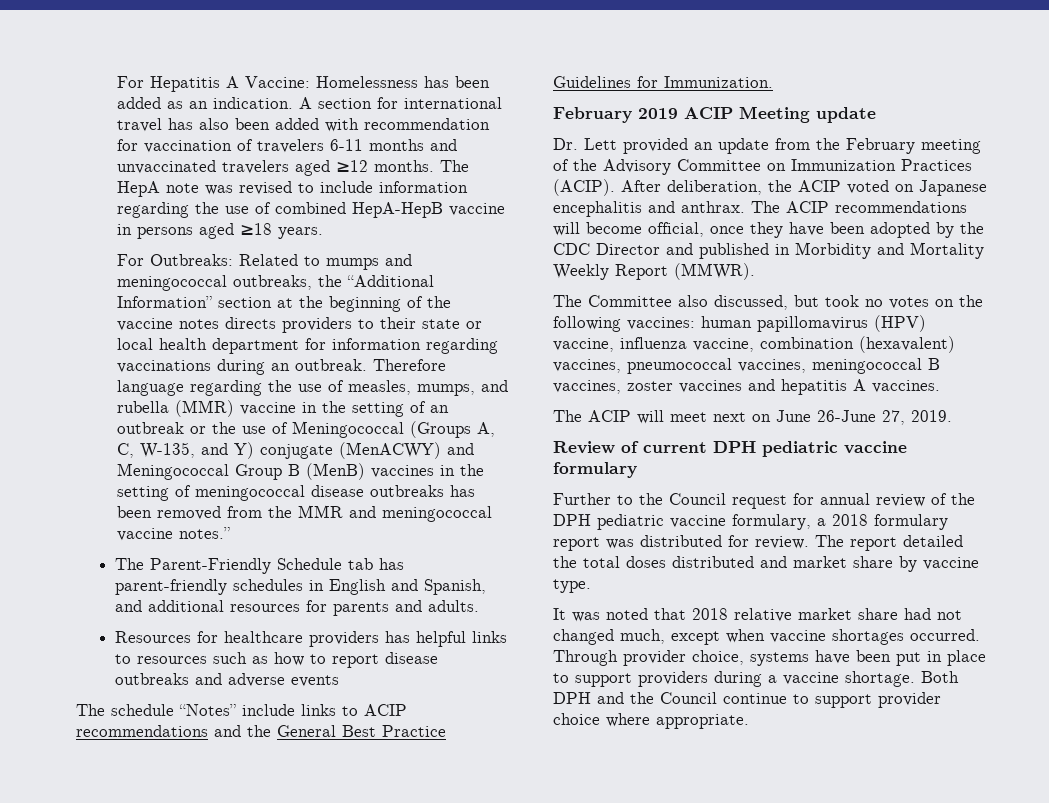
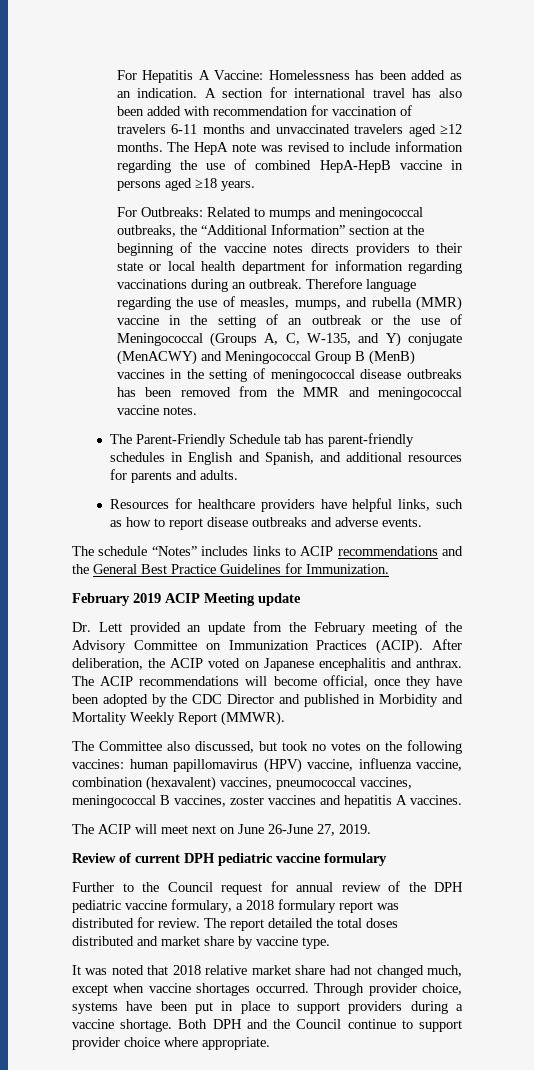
[179,527,231,539] notes.” -> [162,406,197,415] notes.
[384,631,507,647] [114,654,207,664] has helpful links to resources -> [320,498,431,512] have helpful links,
[290,675,339,687] events -> [382,518,423,527] events.
[242,704,295,716] include -> [201,546,249,556] includes

